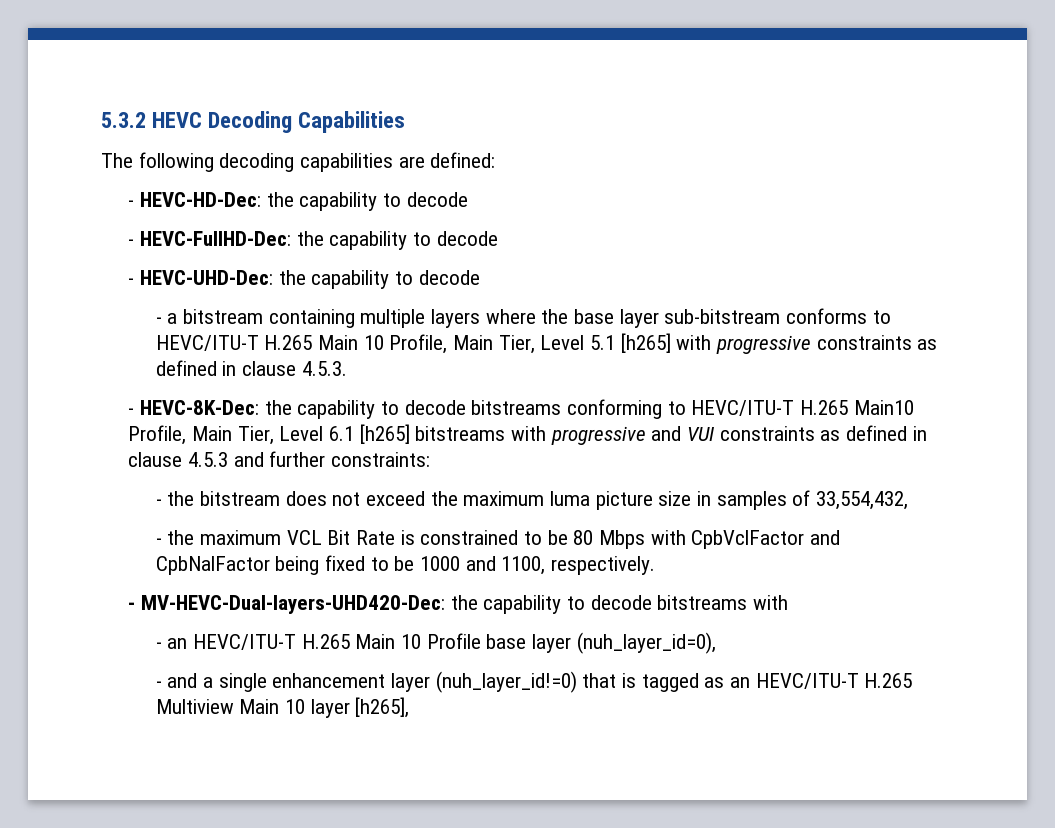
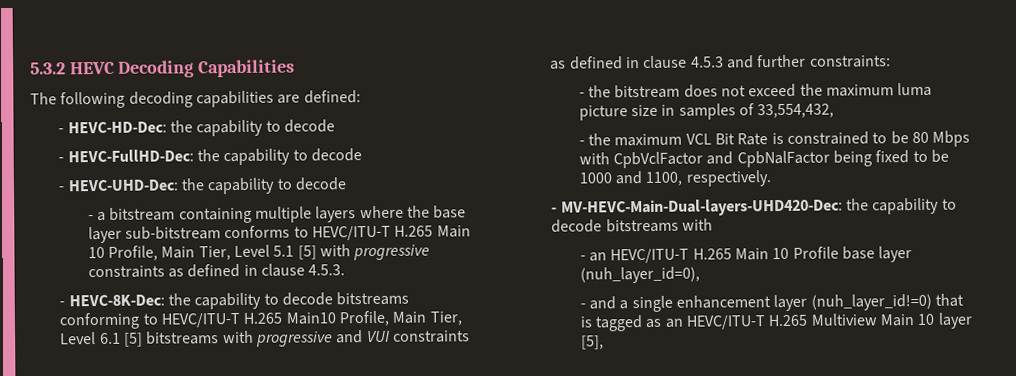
[620,333,671,353] [h265] -> [297,245,317,260] [5]
[359,424,410,444] [h265] -> [124,332,144,347] [5]
[140,595,445,614] MV-HEVC-Dual-layers-UHD420-Dec: -> [560,198,843,217] MV-HEVC-Main-Dual-layers-UHD420-Dec:
[355,697,410,718] [h265], -> [580,335,604,350] [5],

